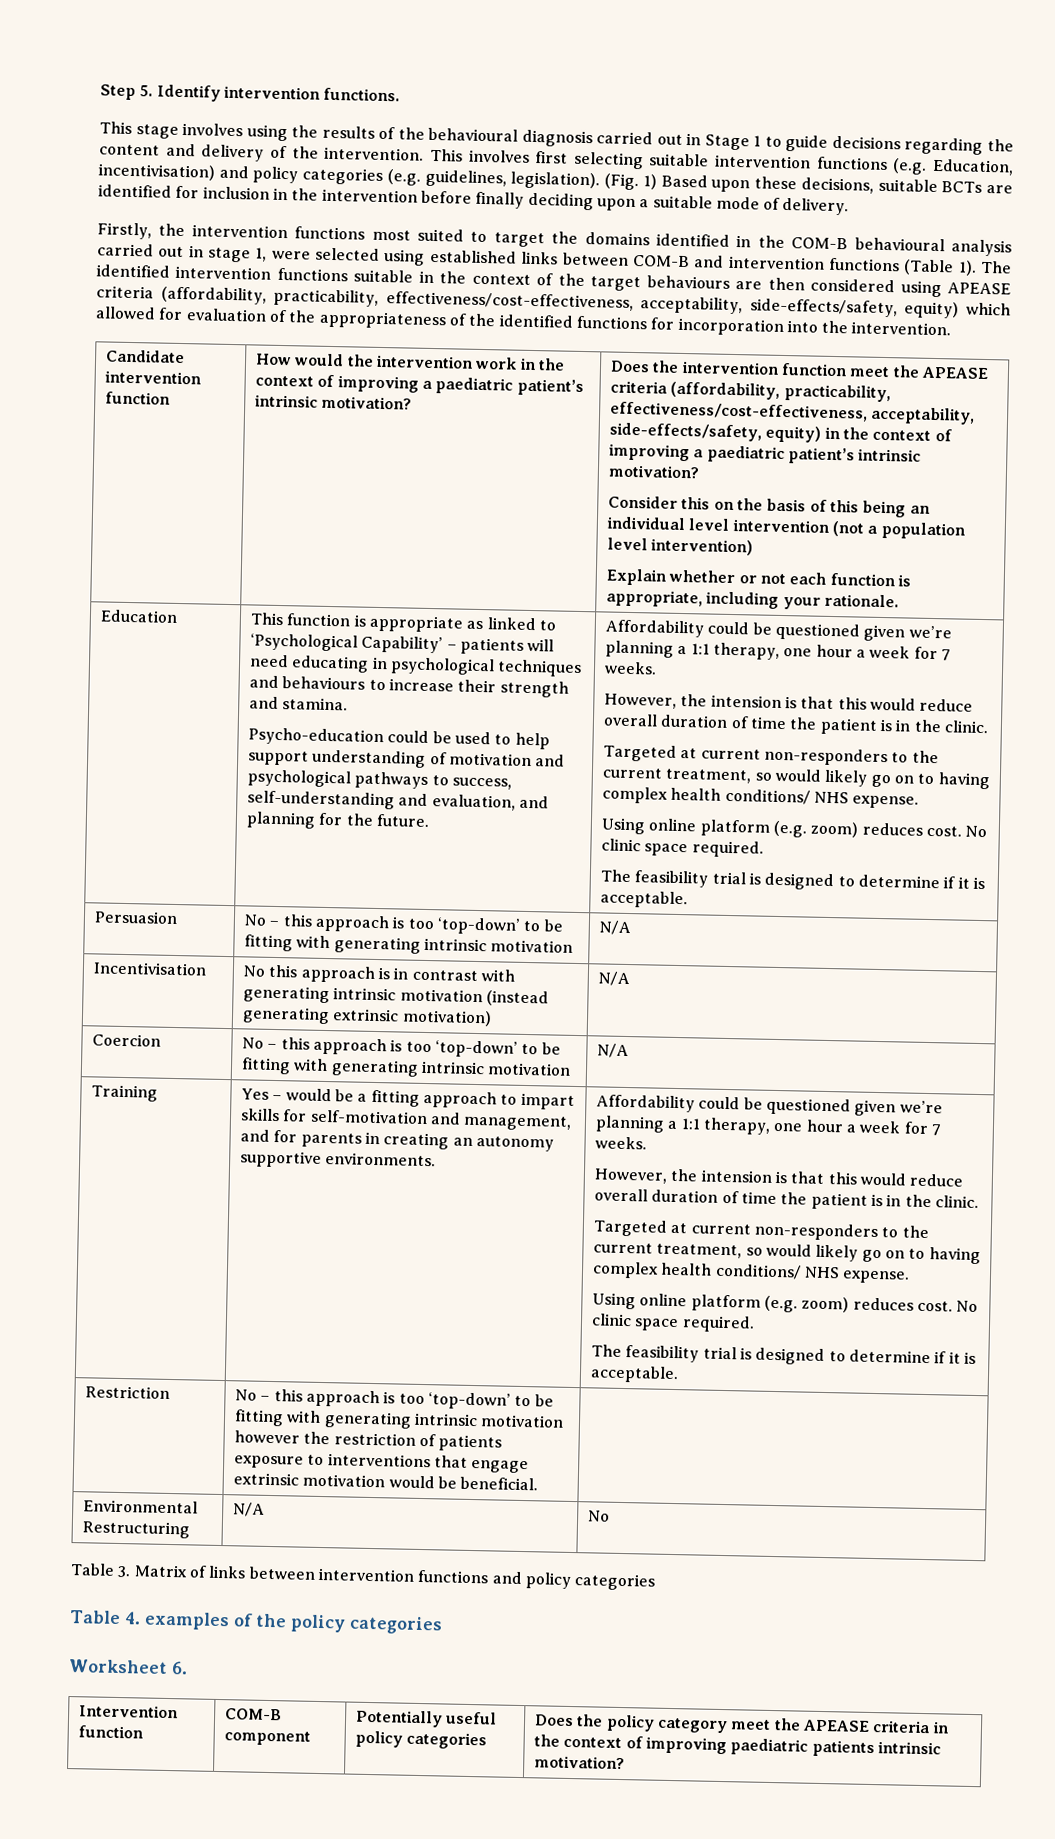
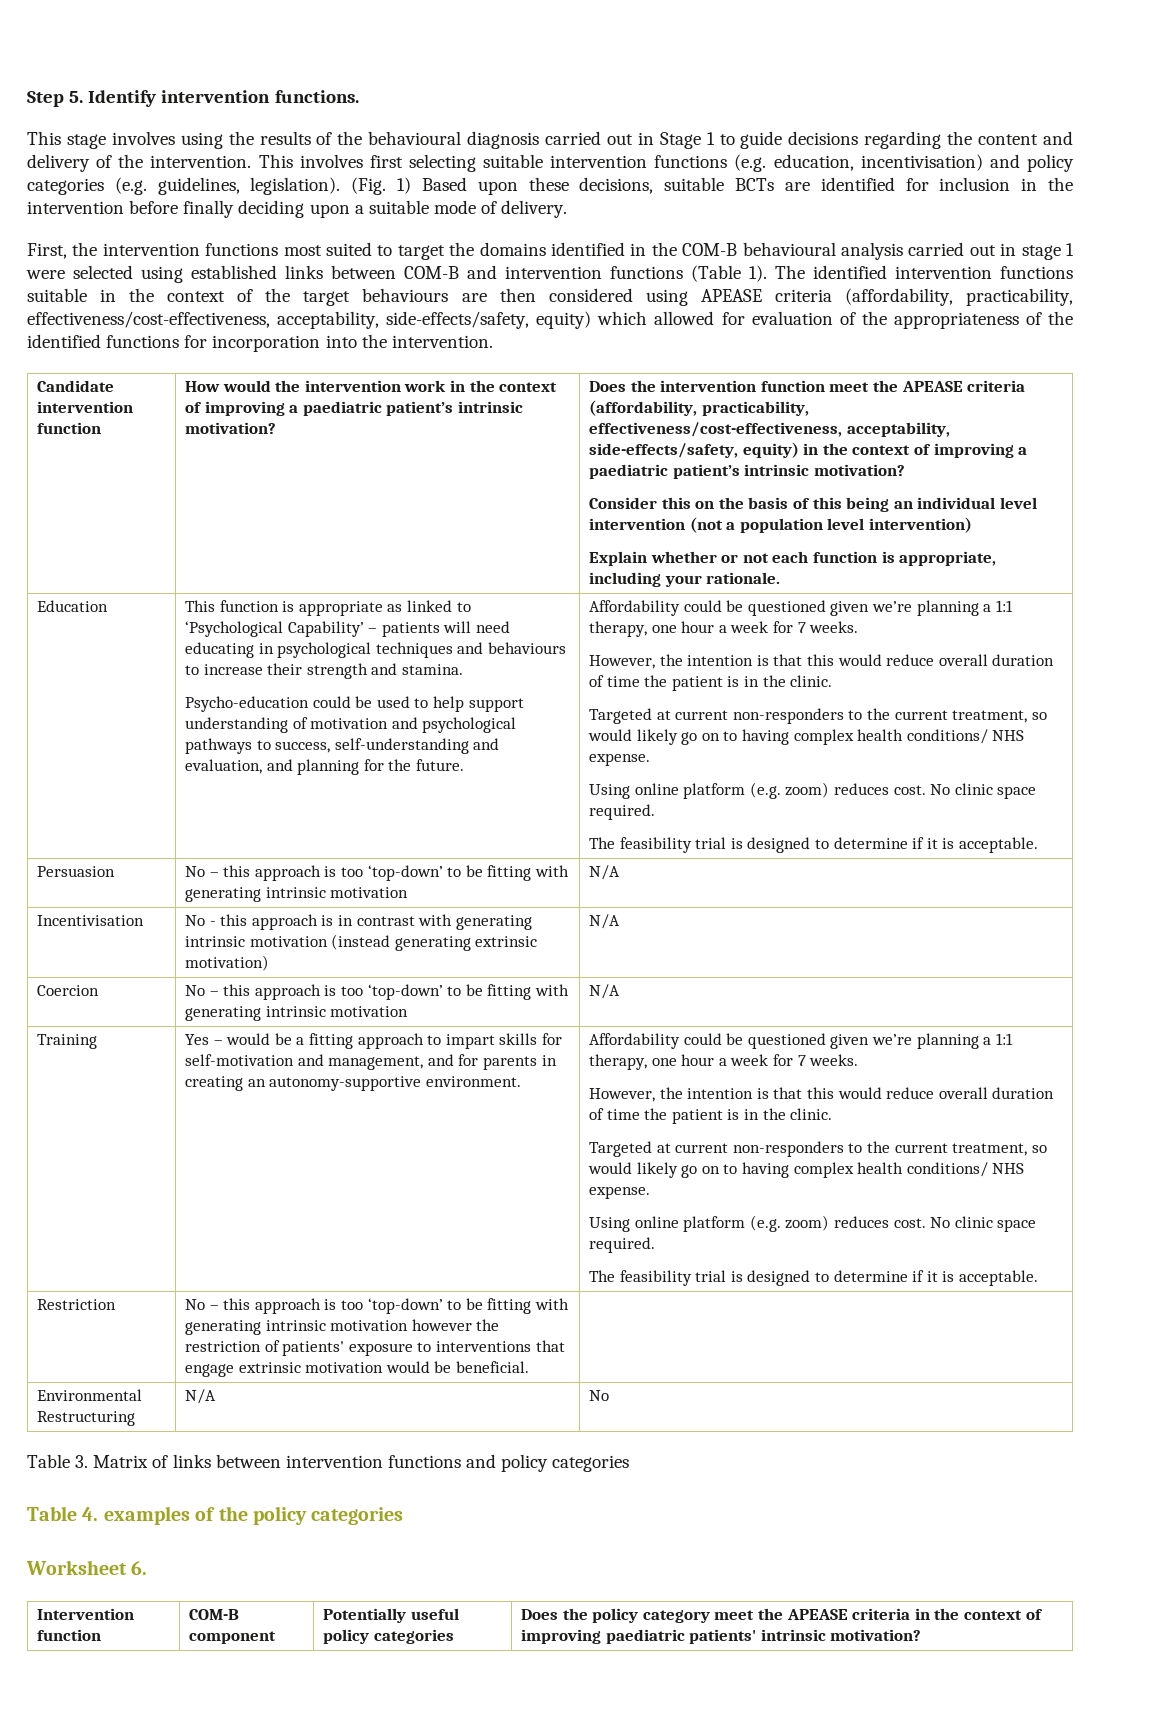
[932,158,1014,176] Education, -> [773,154,854,171] education,
[97,222,152,240] Firstly, -> [27,243,67,259] First,
[255,247,268,262] 1, -> [1065,243,1074,256] 1
[710,694,782,709] intension -> [687,655,754,666] intention
(267, 971) none -> [209,921,216,926] -
[475,1136,554,1152] [240,1150,437,1168] autonomy supportive environments. -> [269,1076,521,1091] autonomy-supportive environment.
[700,1169,773,1183] intension -> [687,1088,754,1099] intention
[438,1434,503,1452] patients -> [282,1341,345,1356] patients'
[811,1739,875,1758] patients -> [689,1629,757,1644] patients'

